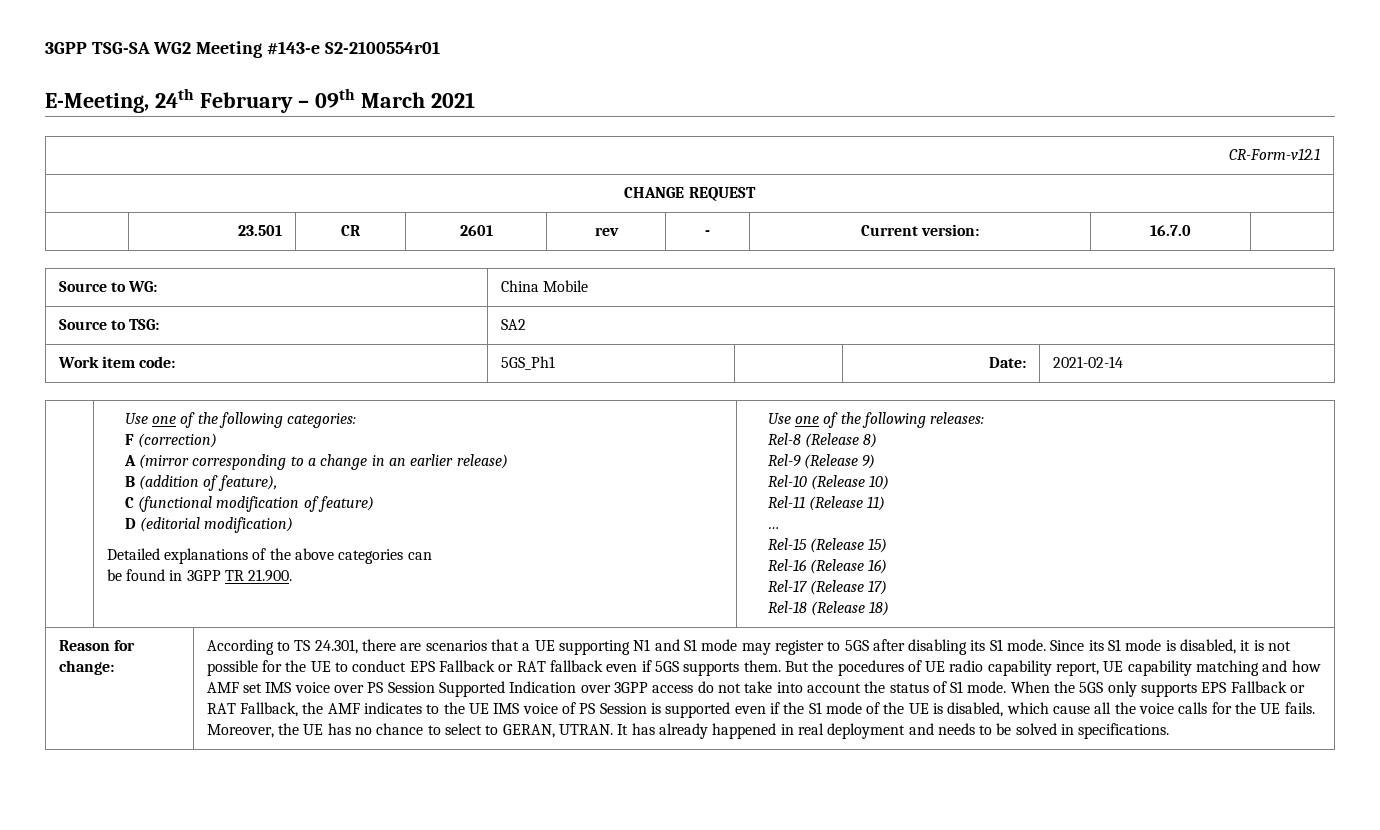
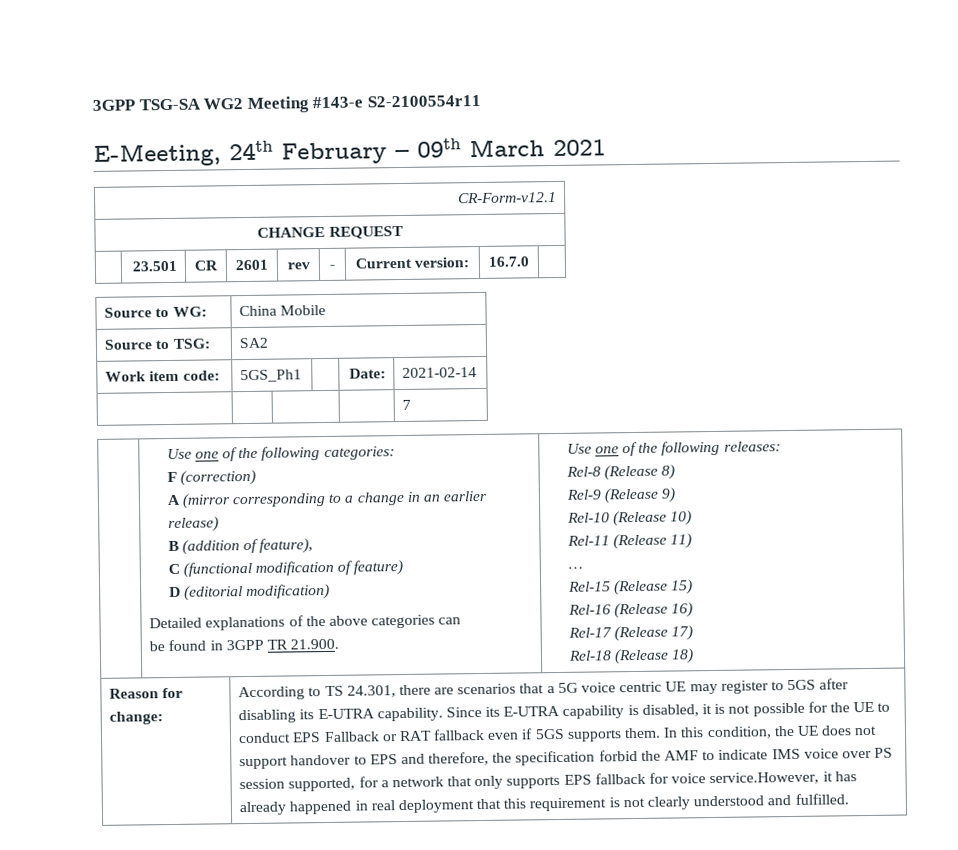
[324,41,440,54] S2-2100554r01 -> [366,94,481,108] S2-2100554r11
(1123, 362) none -> [402,399,412,410] // | | | | 7
[534,639,738,655] UE supporting N1 and S1 mode -> [557,681,687,694] 5G voice centric UE
[989,639,1162,651] S1 mode. Since its S1 mode -> [317,705,625,722] E-UTRA capability. Since its E-UTRA capability
[784,660,1321,676] [206,681,1306,697] [206,702,1315,718] [206,723,629,738] But the pocedures of UE radio capability report, UE capability matching and how AMF set IMS voice over PS Session Supported Indication over 3GPP access do not take into account the status of S1 mode. When the 5GS only supports EPS Fallback or RAT Fallback, the AMF indicates to the UE IMS voice of PS Session is supported even if the S1 mode of the UE is disabled, which cause all the voice calls for the UE fails. Moreover, the UE has no chance to select to GERAN, UTRAN. It -> [663,725,878,740] [239,747,894,770] [239,771,833,792] In this condition, the UE does not support handover to EPS and therefore, the specification forbid the AMF to indicate IMS voice over PS session supported, for a network that only supports EPS fallback for voice service.However, it
[908,723,1170,739] and needs to be solved in specifications. -> [476,793,849,812] that this requirement is not clearly understood and fulfilled.

